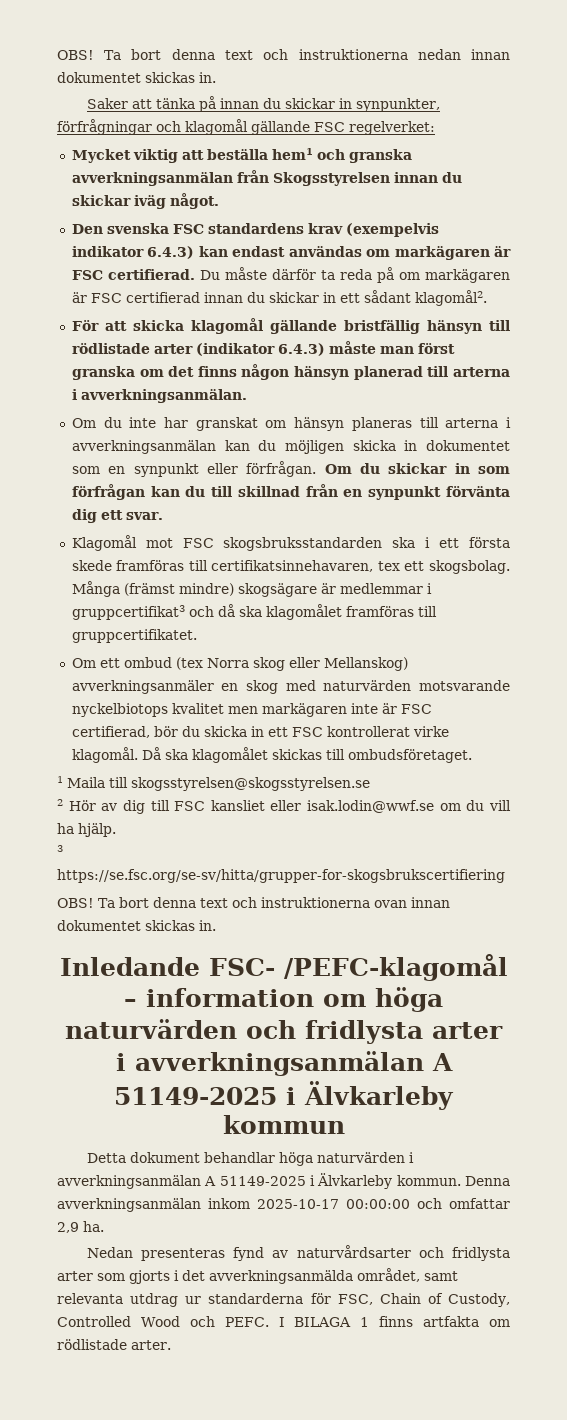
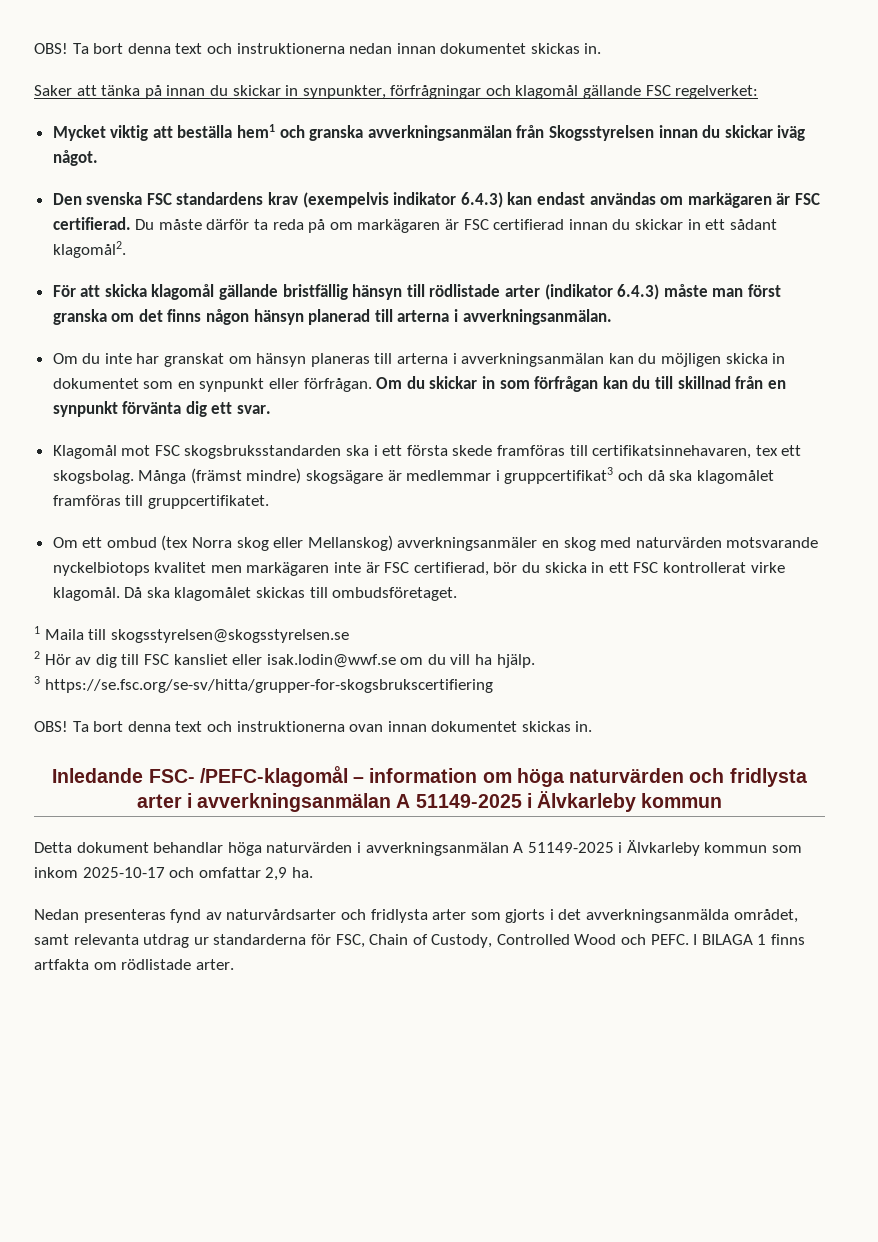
[396,1175,510,1186] [57,1198,201,1212] kommun. Denna avverkningsanmälan -> [704,842,803,853] kommun som
[346,1199,410,1209] 00:00:00 -> (165, 872) none

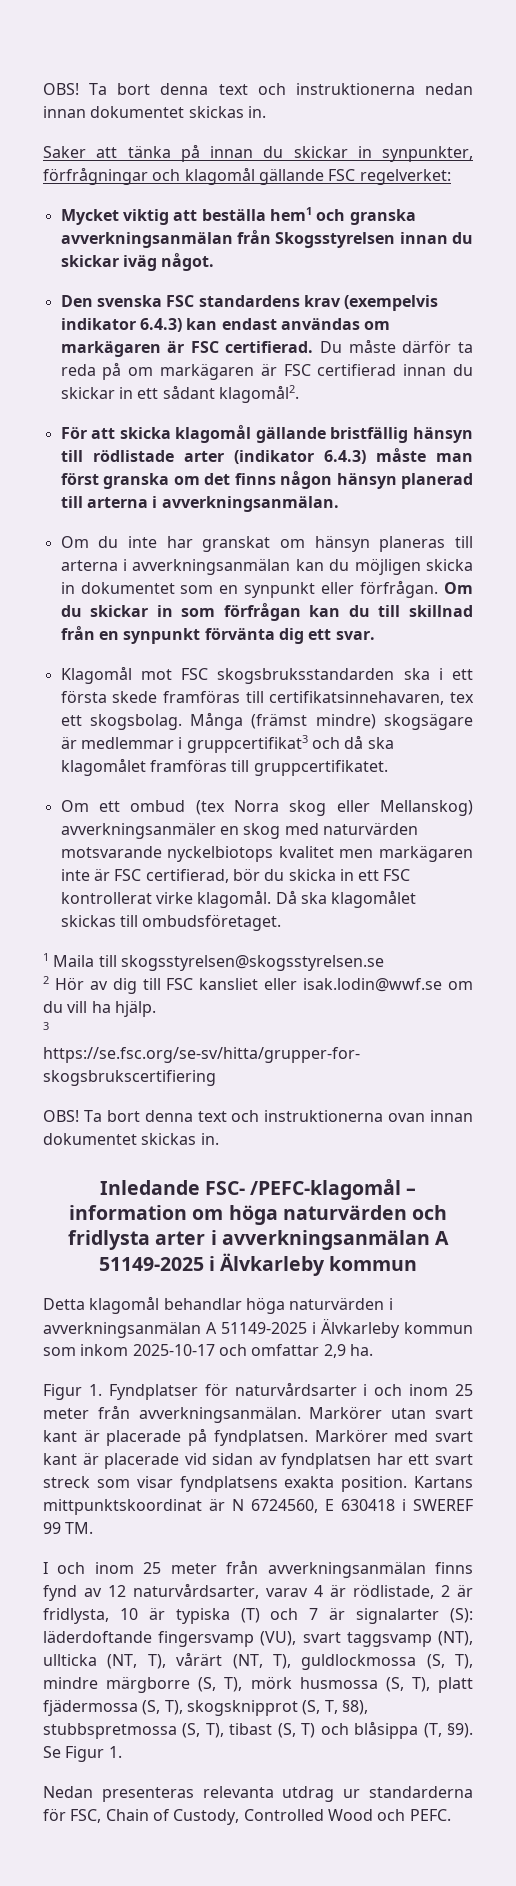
[76,842,149,853] dokument -> [89,1296,160,1314] klagomål
[34,909,798,923] [34,934,69,945] Nedan presenteras fynd av naturvårdsarter och fridlysta arter som gjorts i det avverkningsanmälda området, samt -> [43,1382,473,1400] [43,1405,474,1423] [43,1428,474,1446] [43,1452,473,1469] [43,1476,473,1492] [43,1498,473,1515] [43,1522,94,1534] [43,1560,473,1578] [43,1583,473,1601] [43,1607,474,1624] [43,1630,473,1647] [43,1652,473,1670] [43,1676,473,1693] [43,1699,368,1716] [43,1721,474,1739] [43,1746,122,1762] [43,1786,194,1802] Figur 1. Fyndplatser för naturvårdsarter i och inom 25 meter från avverkningsanmälan. Markörer utan svart kant är placerade på fyndplatsen. Markörer med svart kant är placerade vid sidan av fyndplatsen har ett svart streck som visar fyndplatsens exakta position. Kartans mittpunktskoordinat är N 6724560, E 630418 i SWEREF 99 TM. // I och inom 25 meter från avverkningsanmälan finns fynd av 12 naturvårdsarter, varav 4 är rödlistade, 2 är fridlysta, 10 är typiska (T) och 7 är signalarter (S): läderdoftande fingersvamp (VU), svart taggsvamp (NT), ullticka (NT, T), vårärt (NT, T), guldlockmossa (S, T), mindre märgborre (S, T), mörk husmossa (S, T), platt fjädermossa (S, T), skogsknipprot (S, T, §8), stubbspretmossa (S, T), tibast (S, T) och blåsippa (T, §9). Se Figur 1. // Nedan presenteras
[693,934,806,945] [34,959,234,970] I BILAGA 1 finns artfakta om rödlistade arter. -> (451, 1815) none

